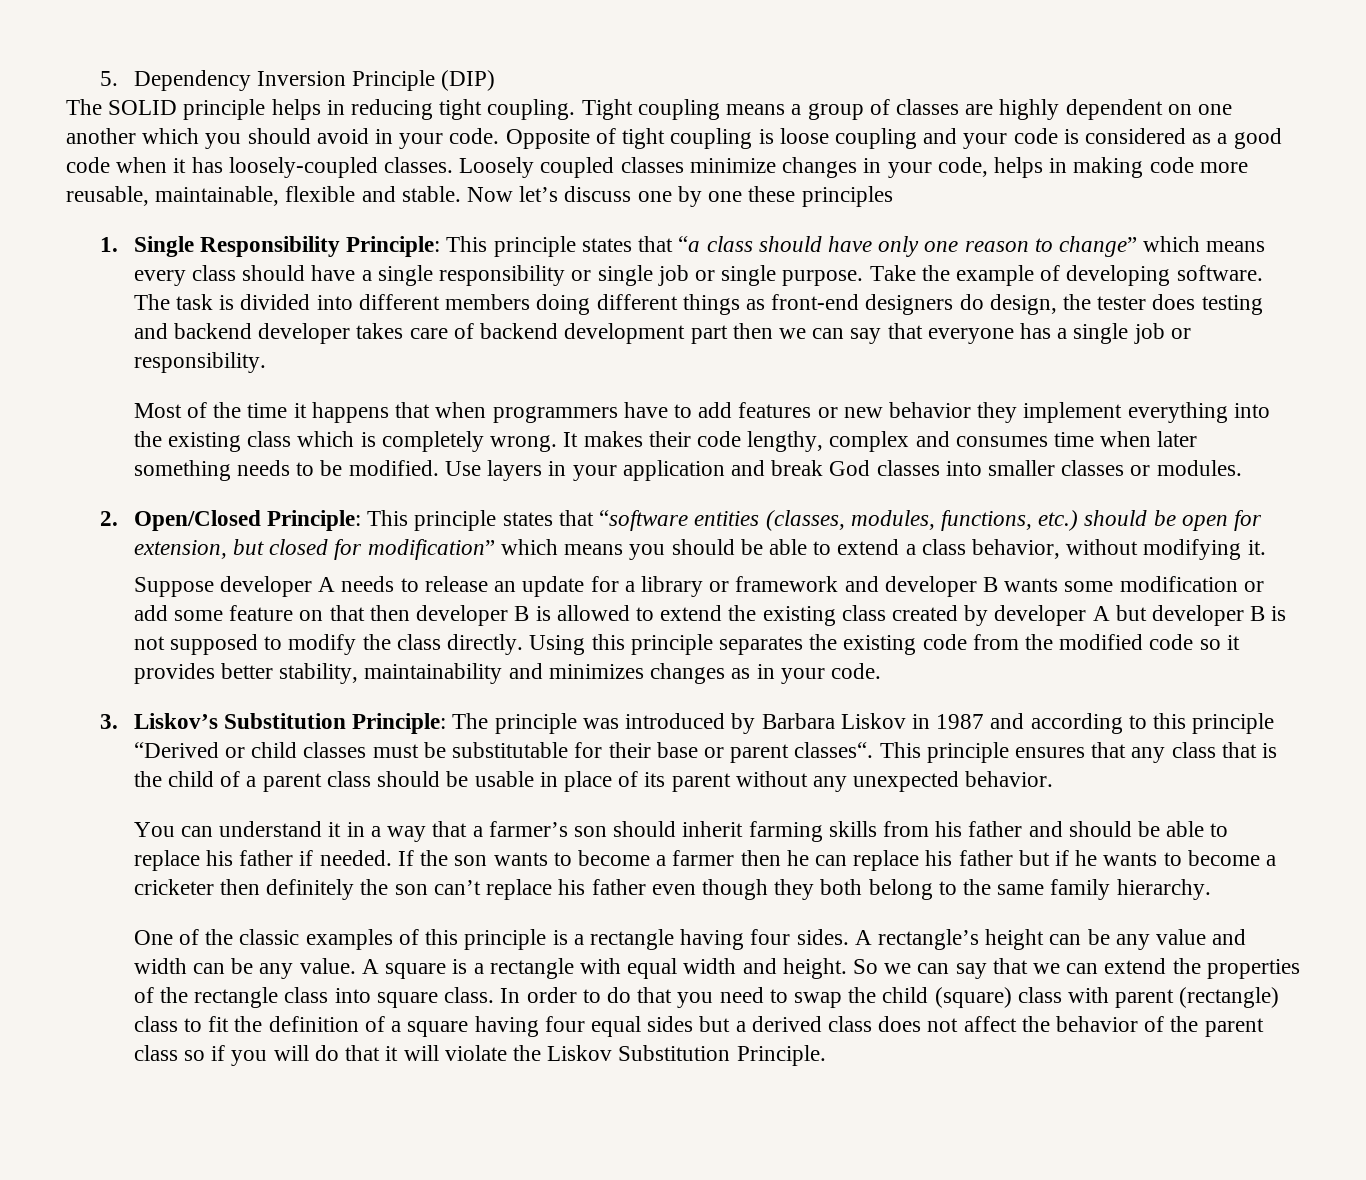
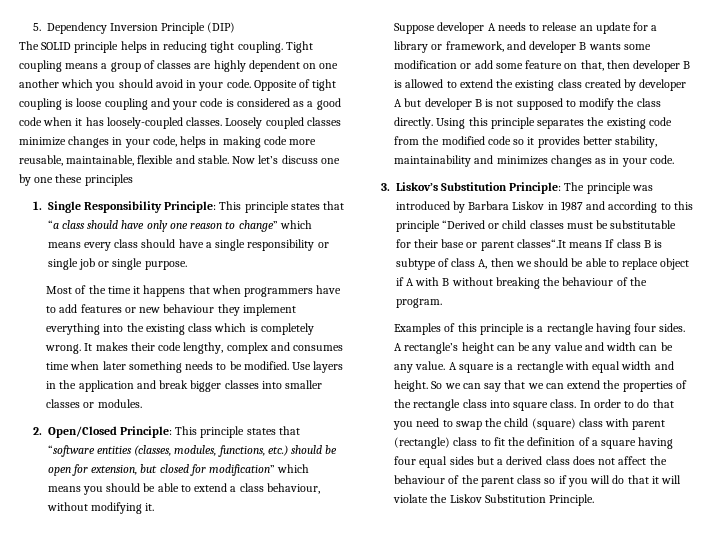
[869,265,1263,286] [133,294,1263,315] [133,323,1191,344] [133,352,266,373] Take the example of developing software. The task is divided into different members doing different things as front-end designers do design, the tester does testing and backend developer takes care of backend development part then we can say that everyone has a single job or responsibility. -> (187, 265) none
[888,402,971,418] behavior -> [163,304,215,313] behaviour
[572,465,617,481] your -> [59,380,77,389] the
[829,460,871,476] God -> [190,380,222,392] bigger
[971,539,1060,559] behavior, -> [266,483,320,494] behaviour,
[735,576,839,592] framework -> [445,41,504,52] framework,
[329,605,365,621] that -> [580,60,604,71] that,
[794,742,1278,763] [133,771,1054,792] [133,821,1063,842] classes“. This principle ensures that any class that is the child of a parent class should be usable in place of its parent without any unexpected behavior. // You can understand it in a way that a farmer’s son should inherit farming skills from his father and -> [516,239,663,248] [395,258,532,270] classes“.It means If class B is subtype of class A, then we
[206,850,1277,871] [133,879,1211,900] [133,929,393,950] his father if needed. If the son wants to become a farmer then he can replace his father but if he wants to become a cricketer then definitely the son can’t replace his father even though they both belong to the same family hierarchy. // One of the classic examples -> [660,258,690,270] [395,277,647,289] [395,298,442,308] [394,323,442,335] object if A with B without breaking the behaviour of the program. // Examples
[1056,1016,1139,1032] behavior -> [394,475,446,484] behaviour

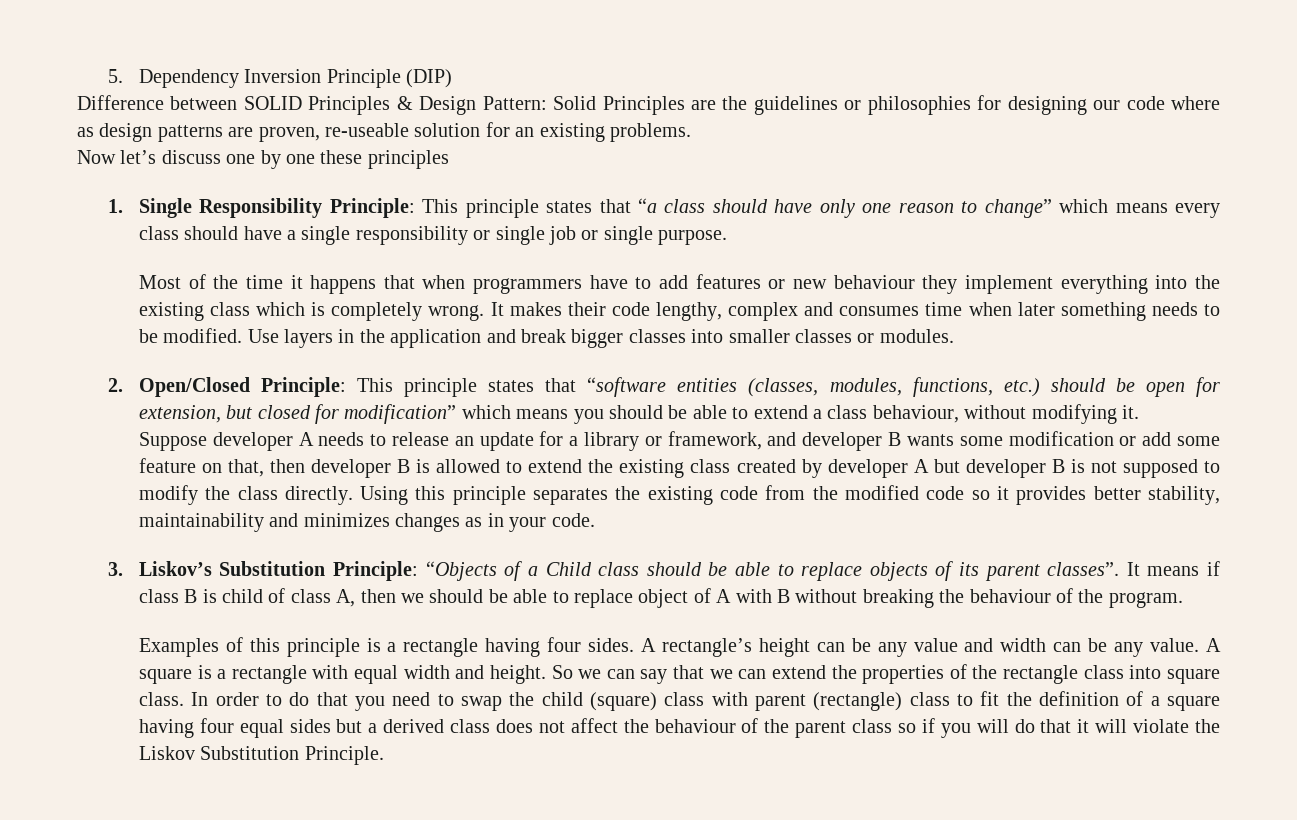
[19,41,313,53] [19,60,339,72] [19,79,337,91] [19,98,341,110] [19,117,341,129] [19,136,317,148] [19,155,229,166] The SOLID principle helps in reducing tight coupling. Tight coupling means a group of classes are highly dependent on one another which you should avoid in your code. Opposite of tight coupling is loose coupling and your code is considered as a good code when it has loosely-coupled classes. Loosely coupled classes minimize changes in your code, helps in making code more reusable, maintainable, flexible and stable. -> [77,95,1220,115] [77,122,691,142] Difference between SOLID Principles & Design Pattern: Solid Principles are the guidelines or philosophies for designing our code where as design patterns are proven, re-useable solution for an existing problems. //
[564,182,653,194] [395,201,693,213] [395,220,677,232] [395,239,615,251] The principle was introduced by Barbara Liskov in 1987 and according to this principle “Derived or child classes must be substitutable for their base or parent classes“.It means If -> [425,561,1220,581] “Objects of a Child class should be able to replace objects of its parent classes”. It means if
[395,258,436,270] subtype -> [222,589,264,603] child
[395,277,404,286] if -> [693,588,711,603] of

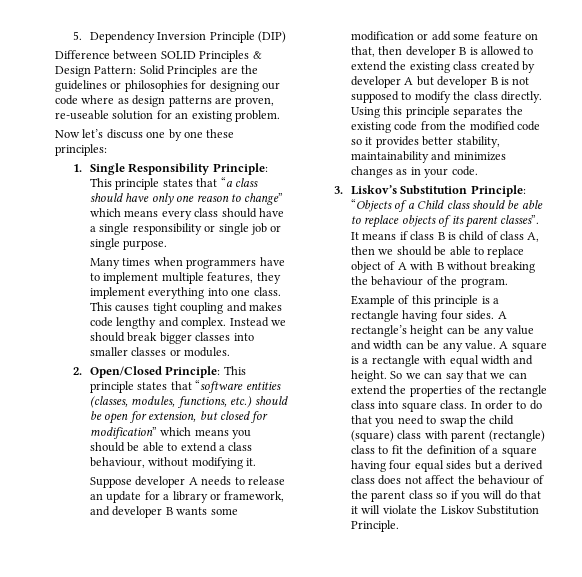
[609,123,691,142] problems. -> [234,110,280,122] problem.
[367,150,449,169] principles -> [55,144,107,156] principles:
[138,274,1221,294] [138,302,1221,321] [138,328,516,348] Most of the time it happens that when programmers have to add features or new behaviour they implement everything into the existing class which is completely wrong. It makes their code lengthy, complex and consumes time when later something needs to be modified. Use layers in the application and -> [89,257,285,269] [89,272,281,284] [89,287,281,299] [89,302,282,314] [89,317,286,329] [89,332,125,342] Many times when programmers have to implement multiple features, they implement everything into one class. This causes tight coupling and makes code lengthy and complex. Instead we should
[138,638,219,657] Examples -> [350,295,395,307] Example

